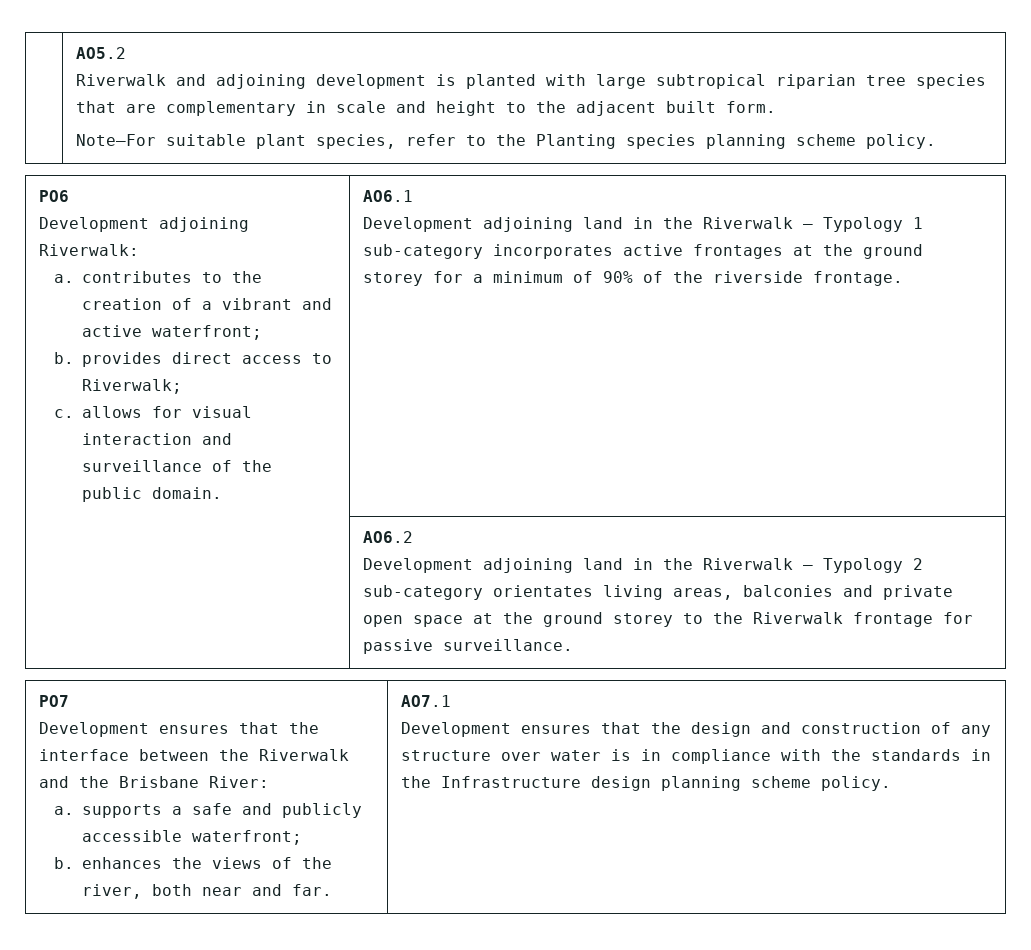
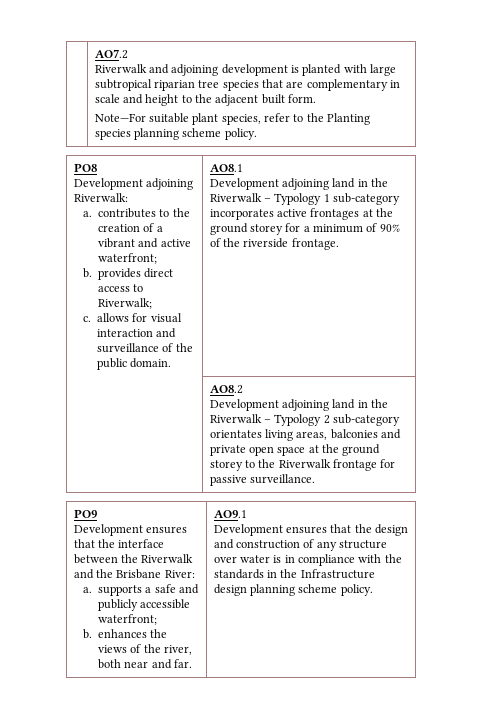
[76,47,127,59] | AO5.2 -> [94,49,128,59] | AO7.2
[39,190,70,202] PO6 -> [73,163,97,172] PO8
[363,190,414,202] AO6.1 -> [209,164,243,172] AO8.1
[363,531,414,543] AO6.2 -> [209,385,243,394] AO8.2
[39,695,70,707] PO7 -> [73,509,97,518] PO9
[401,695,452,707] AO7.1 -> [213,510,247,518] AO9.1

